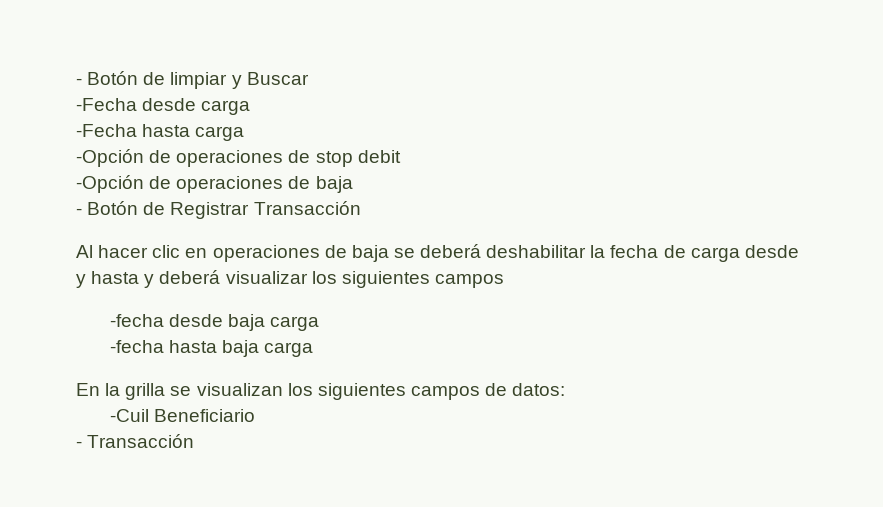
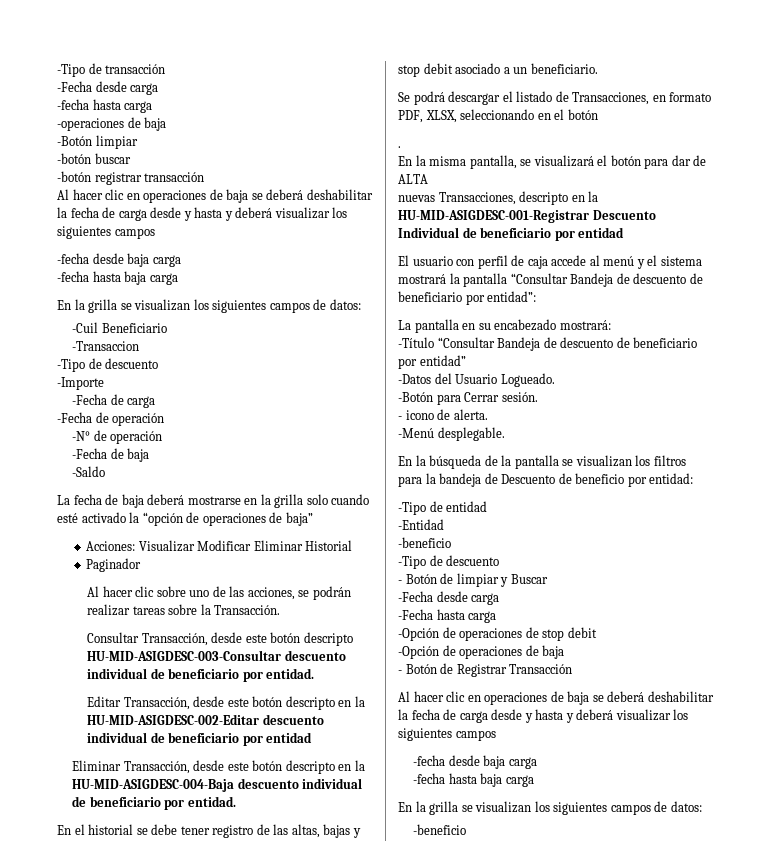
(76, 81) none -> [57,63,166,77] [57,81,159,95] [57,99,153,113] [57,117,167,131] [57,135,138,149] [57,153,131,164] [57,171,205,185] [57,189,373,203] [57,207,348,221] [57,226,155,239] [57,253,181,267] [57,271,178,285] [57,299,361,313] [72,322,167,333] [72,341,140,351] [57,358,159,372] [57,377,104,390] [72,394,156,408] [57,412,165,426] [72,430,163,444] [72,448,150,462] [72,466,106,477] [57,494,370,508] [57,512,313,526] [86,540,353,552] [86,558,142,572] [87,586,351,600] [87,604,281,616] [87,632,353,646] [87,650,346,661] [87,668,315,682] [87,696,365,710] [87,714,324,725] [87,732,313,746] [72,760,365,774] [72,778,363,792] [72,796,236,810] [57,824,361,838] [398,63,598,77] [398,91,712,105] [398,109,598,123] [398,146,401,148] [398,155,707,169] [398,174,428,184] [398,191,599,205] [398,210,656,223] [398,227,625,241] [398,255,702,269] [398,273,703,287] [398,291,537,305] [398,319,611,333] [398,337,698,351] [398,355,466,369] [398,373,555,387] [398,392,538,405] [398,409,488,420] [398,427,505,441] [398,455,686,469] [398,473,694,487] [398,501,488,515] [398,519,444,530] [398,537,451,548] [398,555,500,569] -Tipo de transacción // -Fecha desde carga // -fecha hasta carga // -operaciones de baja // -Botón limpiar // -botón buscar // -botón registrar transacción // Al hacer clic en operaciones de baja se deberá deshabilitar la fecha de carga desde y hasta y deberá visualizar los siguientes campos // -fecha desde baja carga // -fecha hasta baja carga // En la grilla se visualizan los siguientes campos de datos: // -Cuil Beneficiario // -Transaccion // -Tipo de descuento // -Importe // -Fecha de carga // -Fecha de operación // -N° de operación // -Fecha de baja // -Saldo // La fecha de baja deberá mostrarse en la grilla solo cuando esté activado la “opción de operaciones de baja” // Acciones: Visualizar Modificar Eliminar Historial // Paginador // Al hacer clic sobre uno de las acciones, se podrán realizar tareas sobre la Transacción. // Consultar Transacción, desde este botón descripto HU-MID-ASIGDESC-003-Consultar descuento individual de beneficiario por entidad. // Editar Transacción, desde este botón descripto en la HU-MID-ASIGDESC-002-Editar descuento individual de beneficiario por entidad // Eliminar Transacción, desde este botón descripto en la HU-MID-ASIGDESC-004-Baja descuento individual de beneficiario por entidad. // En el historial se debe tener registro de las altas, bajas y stop debit asociado a un beneficiario. // Se podrá descargar el listado de Transacciones, en formato PDF, XLSX, seleccionando en el botón // . // En la misma pantalla, se visualizará el botón para dar de ALTA // nuevas Transacciones, descripto en la HU-MID-ASIGDESC-001-Registrar Descuento Individual de beneficiario por entidad // El usuario con perfil de caja accede al menú y el sistema mostrará la pantalla “Consultar Bandeja de descuento de beneficiario por entidad”: // La pantalla en su encabezado mostrará: // -Título “Consultar Bandeja de descuento de beneficiario por entidad” // -Datos del Usuario Logueado. // -Botón para Cerrar sesión. // - icono de alerta. // -Menú desplegable. // En la búsqueda de la pantalla se visualizan los filtros para la bandeja de Descuento de beneficio por entidad: // -Tipo de entidad // -Entidad // -beneficio // -Tipo de descuento //
[109,409,256,422] [76,434,195,448] -Cuil Beneficiario // - Transacción -> [413,824,467,835] -beneficio

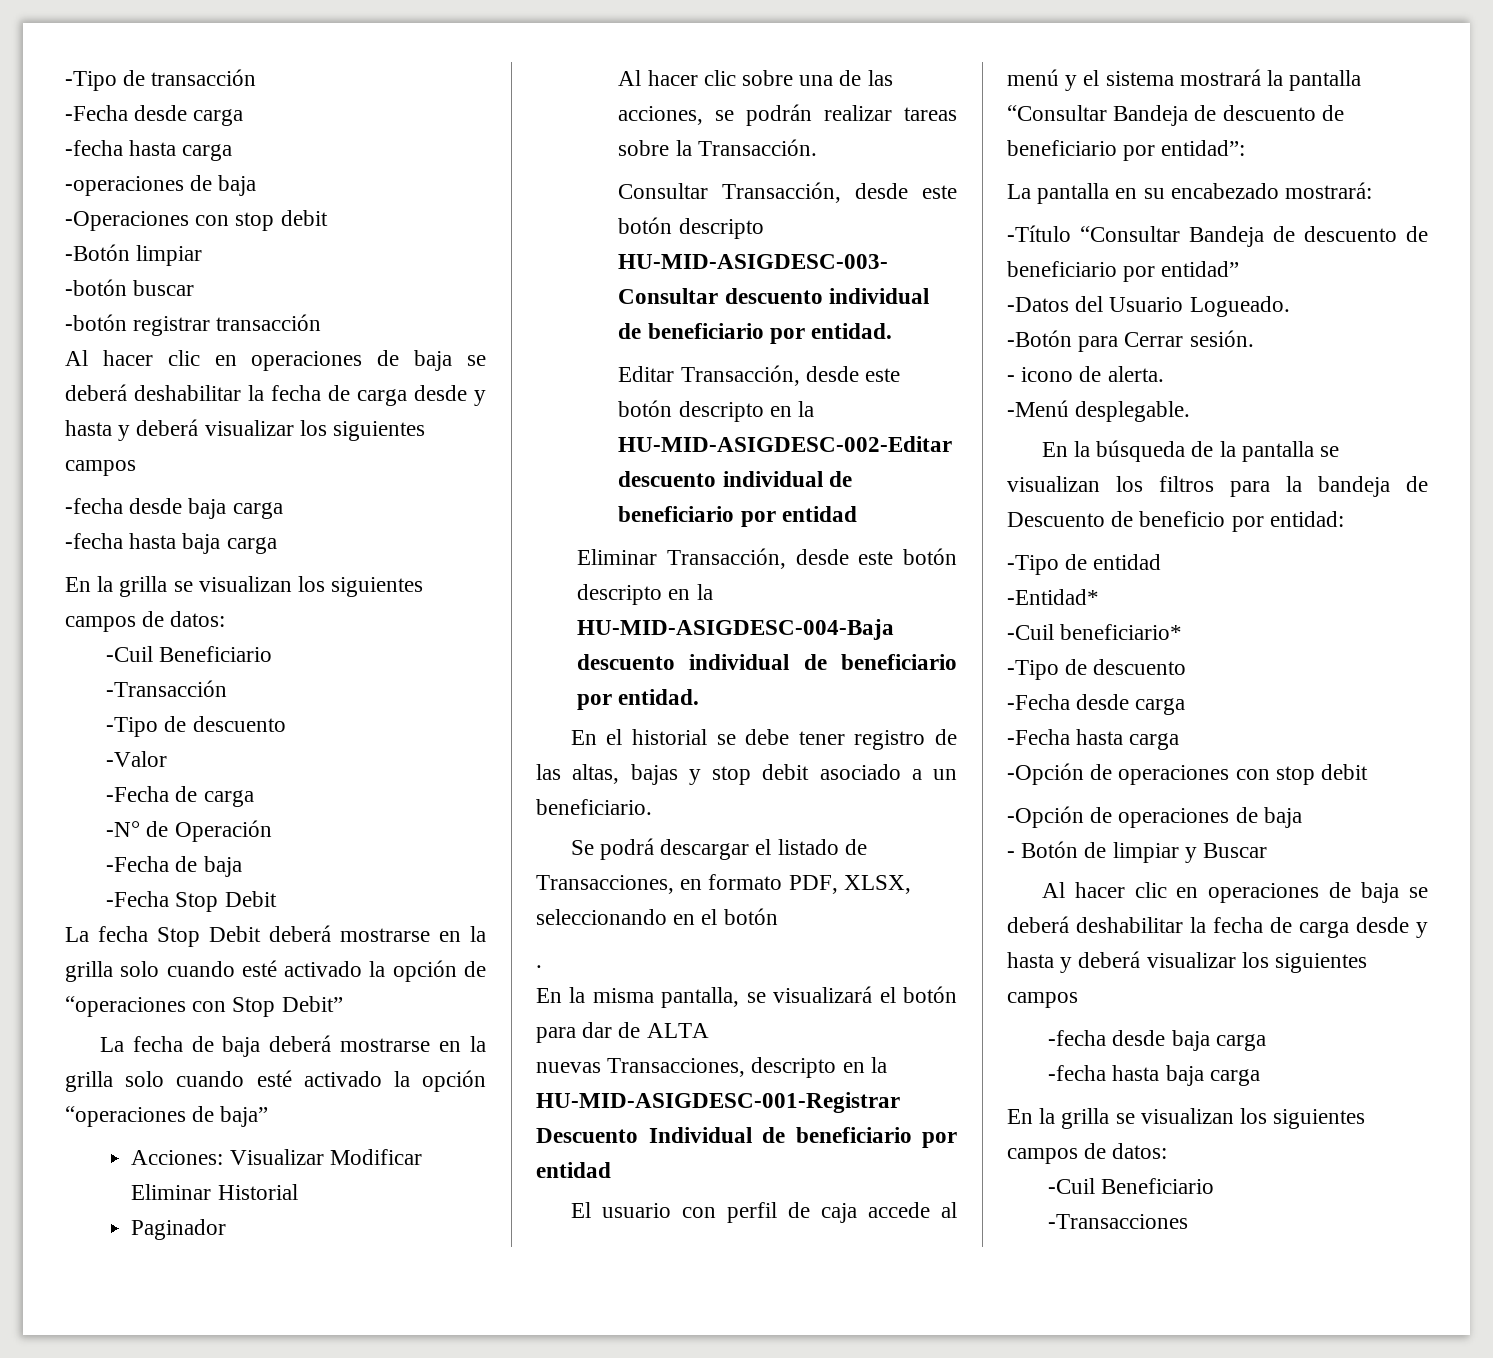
(167, 124) none -> [65,210,328,231] // -Operaciones con stop debit
[72,341,140,351] [57,358,159,372] [57,377,104,390] -Transaccion // -Tipo de descuento // -Importe -> [106,680,228,697] [106,716,286,737] [106,751,168,767] -Transacción // -Tipo de descuento // -Valor
[57,412,165,426] // -Fecha de operación -> (254, 798) none
[110,431,163,444] operación -> [174,820,272,842] Operación
[72,466,106,477] -Saldo -> [106,891,277,912] [65,925,486,947] [65,960,486,982] [65,996,343,1017] -Fecha Stop Debit // La fecha Stop Debit deberá mostrarse en la grilla solo cuando esté activado la opción de “operaciones con Stop Debit”
[142,512,266,526] “opción de operaciones -> [422,1070,486,1092] [65,1106,186,1127] opción “operaciones
[189,590,210,597] uno -> [799,75,834,86] una
[398,519,444,530] [398,537,451,548] [398,555,500,569] [398,573,548,587] -Entidad // -beneficio // -Tipo de descuento // - Botón de limpiar y Buscar -> [1007,589,1099,605] [1007,624,1183,640] [1007,659,1187,680] -Entidad* // -Cuil beneficiario* // -Tipo de descuento
[525,627,539,638] de -> [1235,769,1270,780] con
[456,664,573,677] Registrar Transacción -> [1112,842,1268,863] limpiar y Buscar
[413,824,467,835] -beneficio -> [1048,1178,1215,1194] [1048,1214,1189,1229] -Cuil Beneficiario // -Transacciones

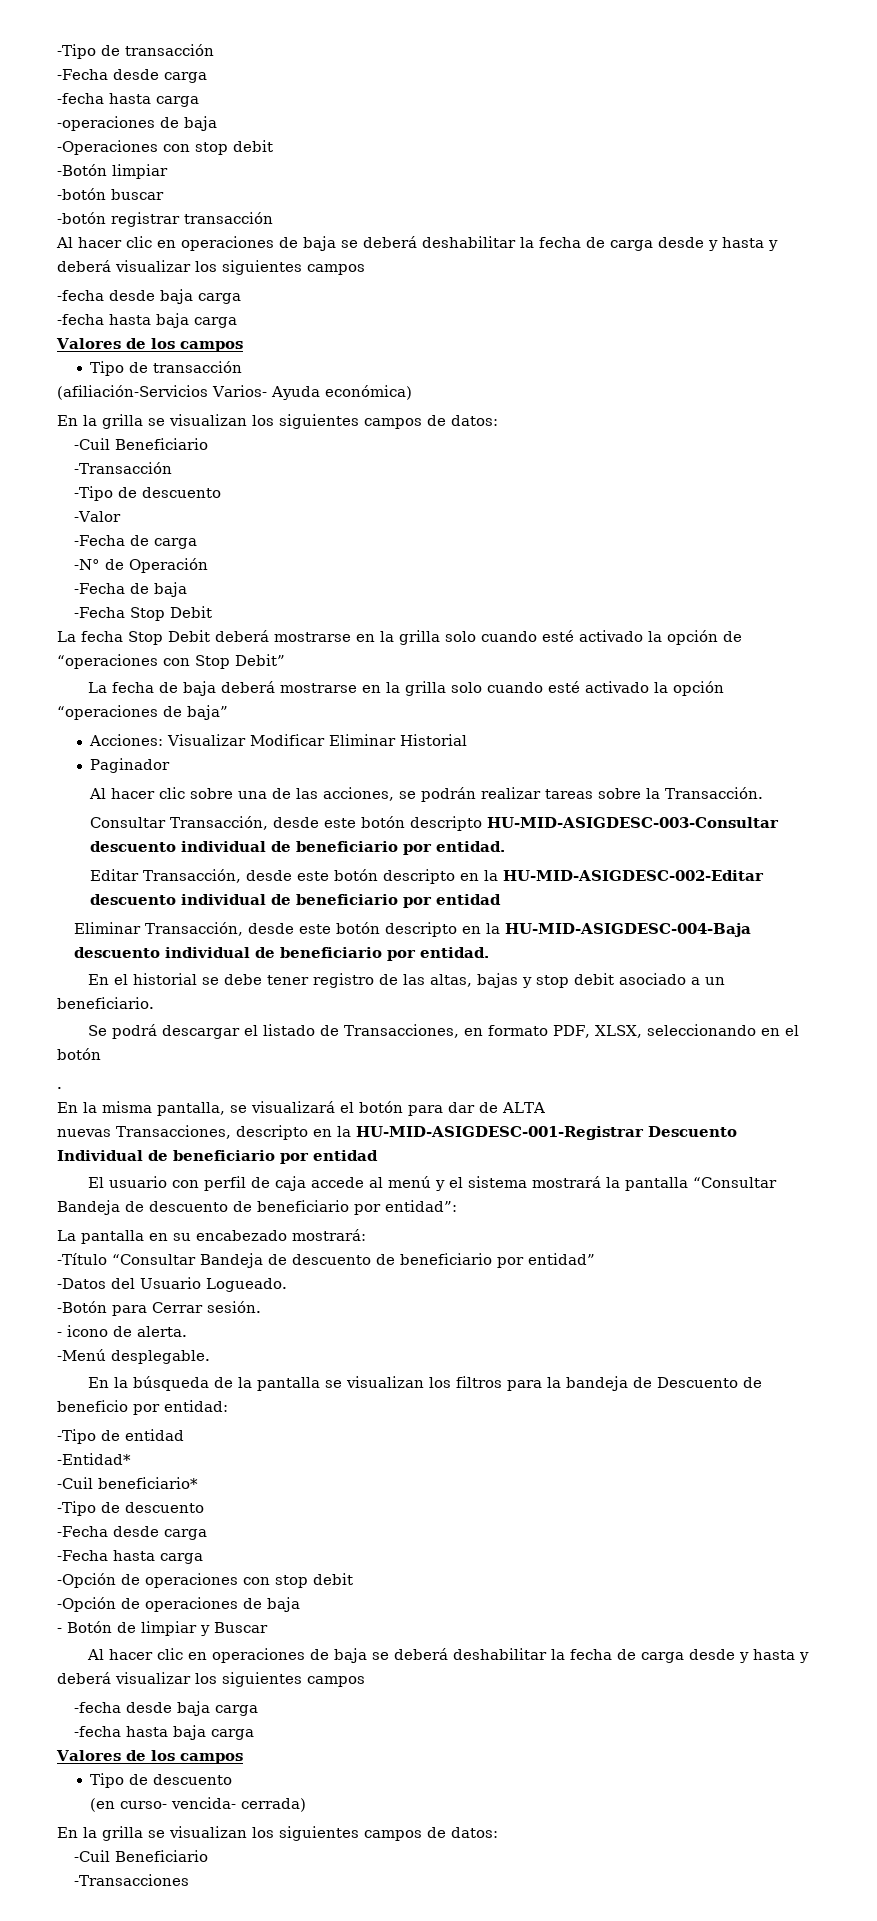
(277, 545) none -> [56,338,243,352] [90,361,243,376] [57,385,412,400] // Valores de los campos // Tipo de transacción // (afiliación-Servicios Varios- Ayuda económica)
(1260, 1077) none -> [56,1750,243,1764] [90,1773,233,1788] [90,1797,307,1812] // Valores de los campos // Tipo de descuento // (en curso- vencida- cerrada)

